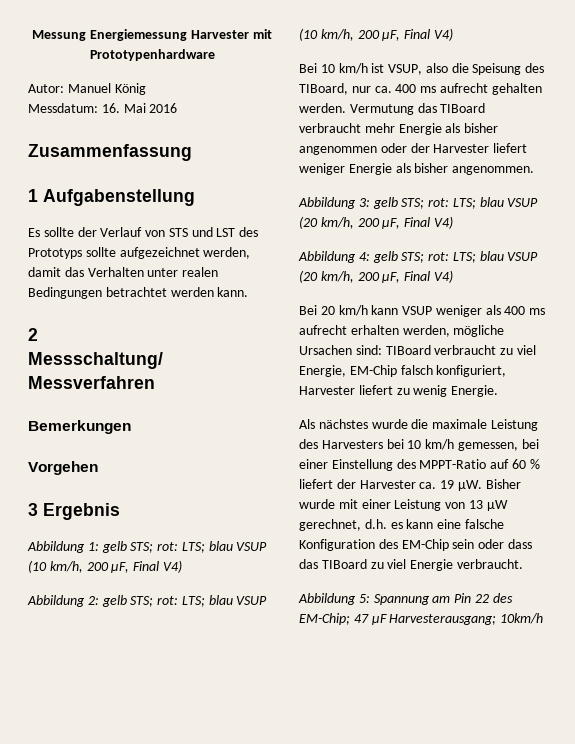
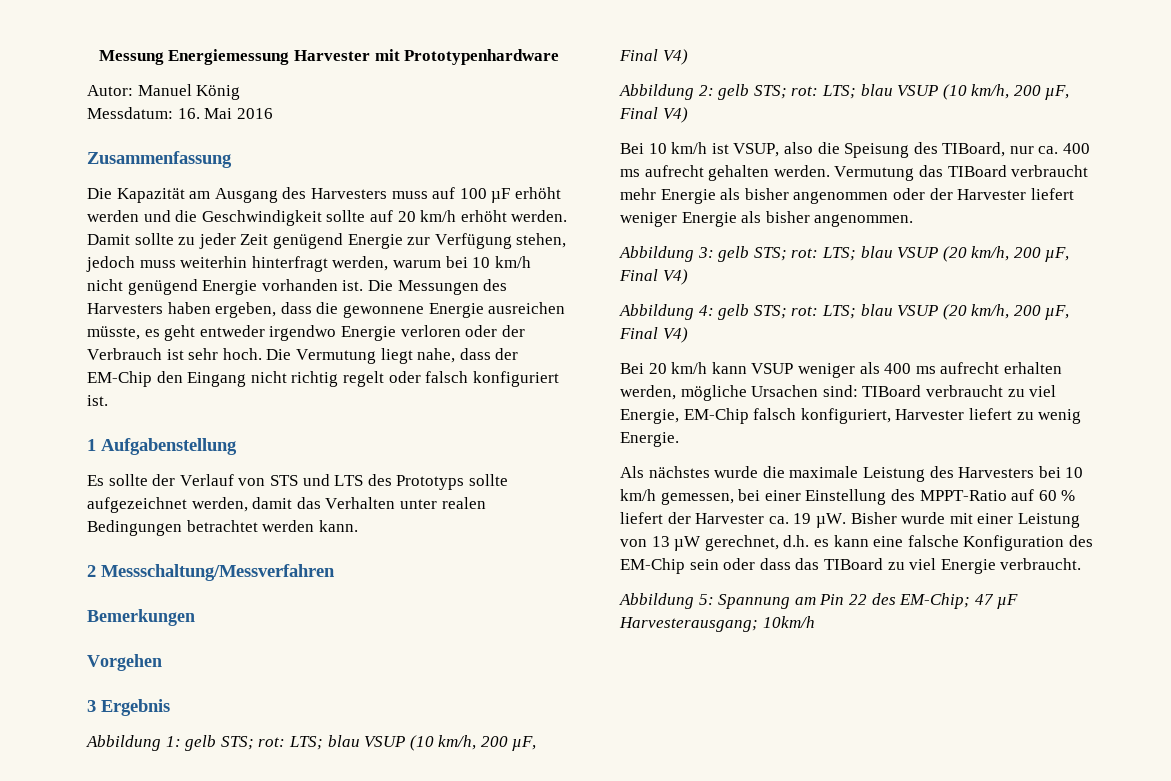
(192, 152) none -> [87,187,561,203] [87,210,568,226] [87,233,567,249] [86,256,531,272] [87,279,508,295] [87,302,566,318] [87,325,525,341] [87,348,519,364] [87,371,559,387] [87,395,108,406] // Die Kapazität am Ausgang des Harvesters muss auf 100 µF erhöht werden und die Geschwindigkeit sollte auf 20 km/h erhöht werden. Damit sollte zu jeder Zeit genügend Energie zur Verfügung stehen, jedoch muss weiterhin hinterfragt werden, warum bei 10 km/h nicht genügend Energie vorhanden ist. Die Messungen des Harvesters haben ergeben, dass die gewonnene Energie ausreichen müsste, es geht entweder irgendwo Energie verloren oder der Verbrauch ist sehr hoch. Die Vermutung liegt nahe, dass der EM-Chip den Eingang nicht richtig regelt oder falsch konfiguriert ist.
[216,228,236,237] LST -> [334,475,364,486] LTS

